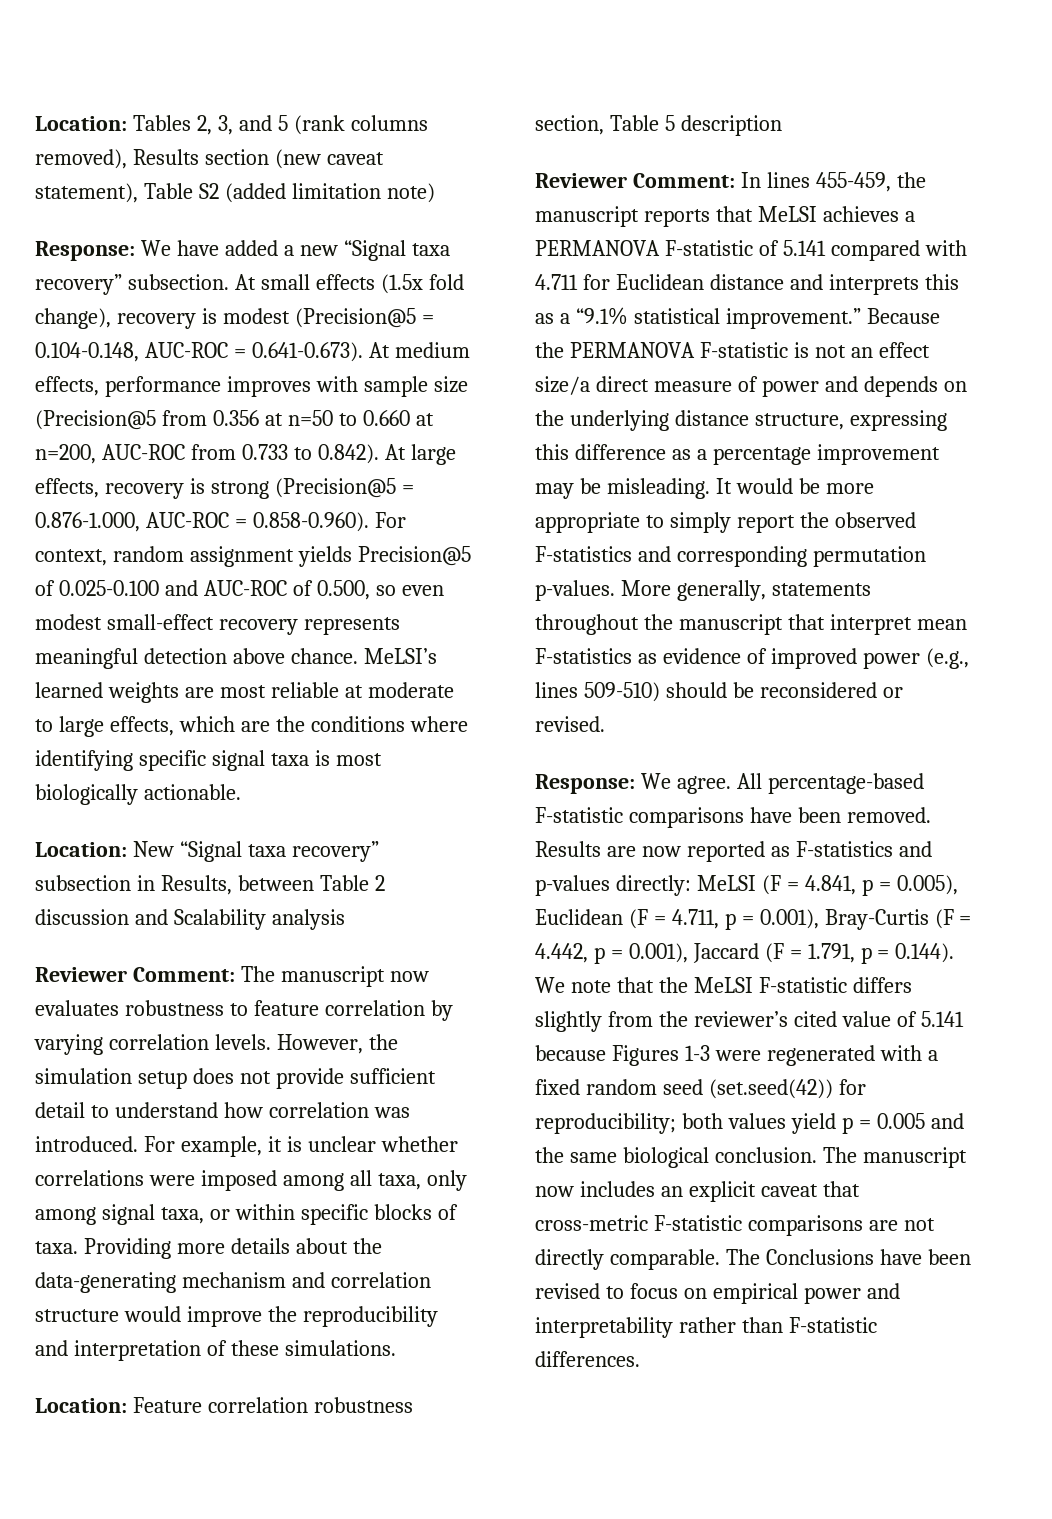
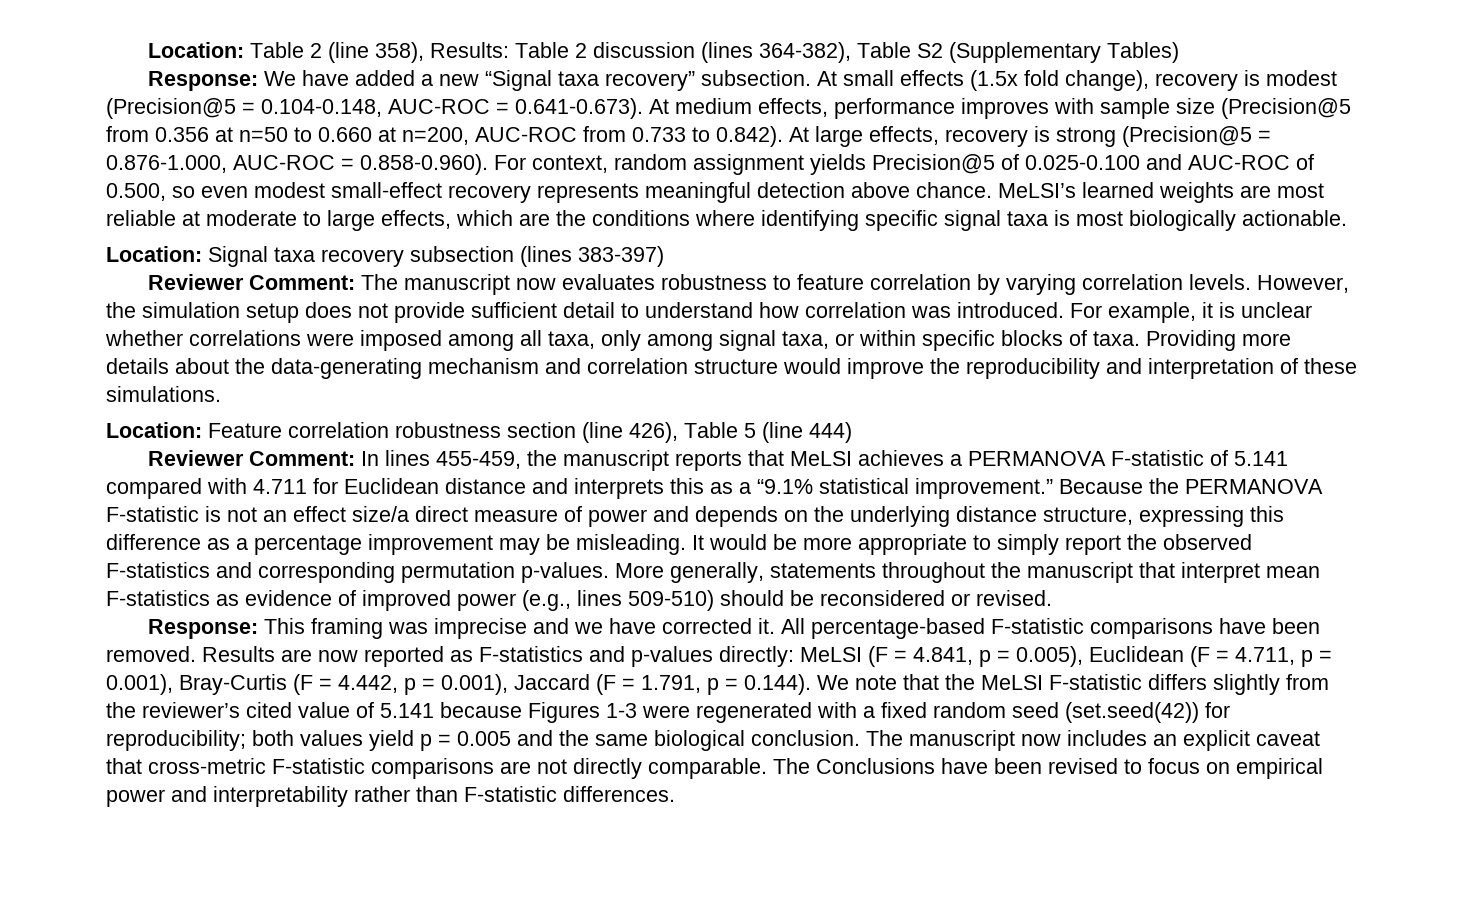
[35,115,428,135] [35,149,384,169] [35,183,435,203] Location: Tables 2, 3, and 5 (rank columns removed), Results section (new caveat statement), Table S2 (added limitation note) -> [147,42,1179,63] Location: Table 2 (line 358), Results: Table 2 discussion (lines 364-382), Table S2 (Supplementary Tables)
[132,841,379,862] [35,875,385,895] [35,909,345,930] New “Signal taxa recovery” subsection in Results, between Table 2 discussion and Scalability analysis -> [208,246,664,267] Signal taxa recovery subsection (lines 383-397)
[535,115,782,136] section, Table 5 description -> [507,422,852,443] section (line 426), Table 5 (line 444)
[640,773,731,794] We agree. -> [263,618,775,639] This framing was imprecise and we have corrected it.

